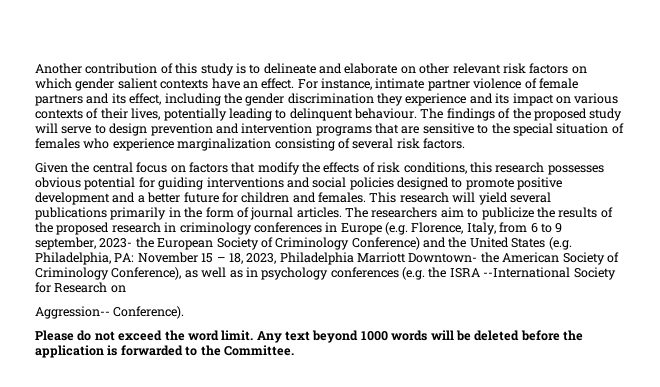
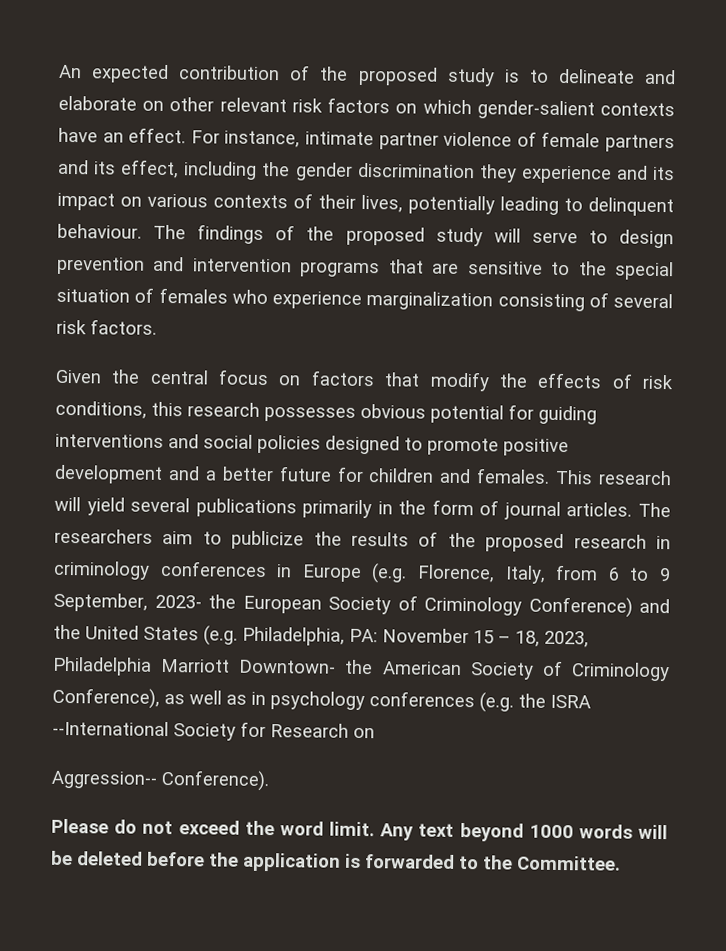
[35,63,198,74] Another contribution of this -> [59,64,438,86] An expected contribution of the proposed
[75,78,158,91] gender salient -> [476,100,595,120] gender-salient
[35,237,96,250] september, -> [53,592,148,612] September,

